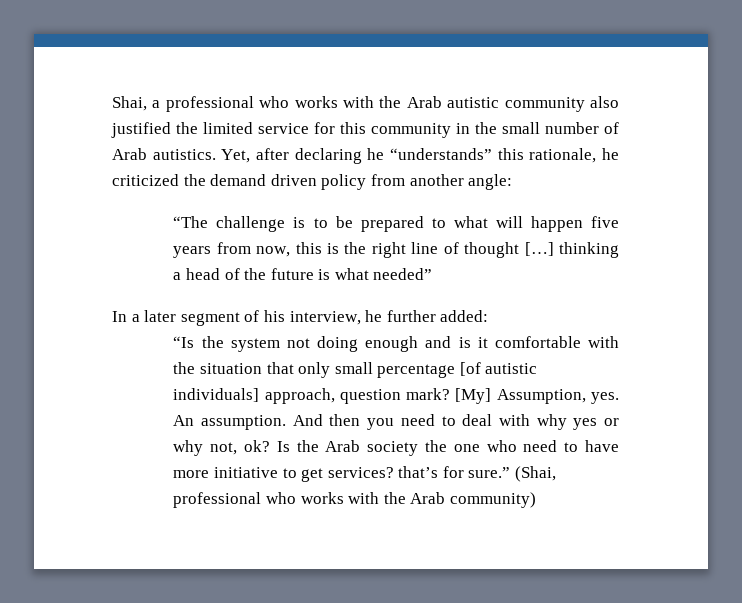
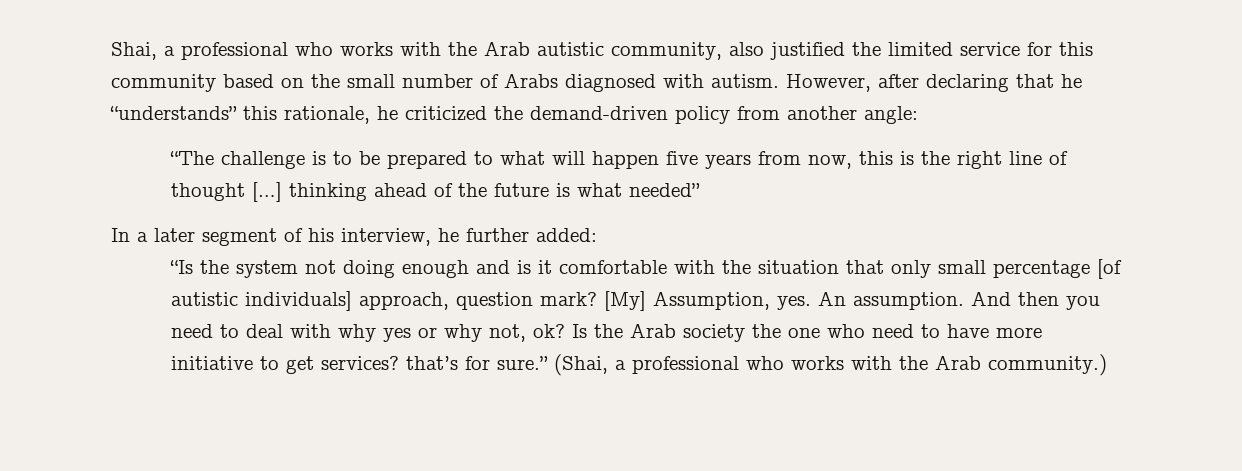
[504,97,585,112] community -> [611,42,722,60] community,
[456,123,470,134] in -> [223,74,304,88] based on
[112,148,251,163] Arab autistics. Yet, -> [504,73,871,92] Arabs diagnosed with autism. However,
(362, 156) none -> [1016,74,1054,88] that
[210,174,317,186] demand driven -> [530,106,668,120] demand-driven
[173,268,220,280] a head -> [374,183,428,197] ahead
[173,492,536,508] professional who works with the Arab community) -> [615,354,1108,376] a professional who works with the Arab community.)

